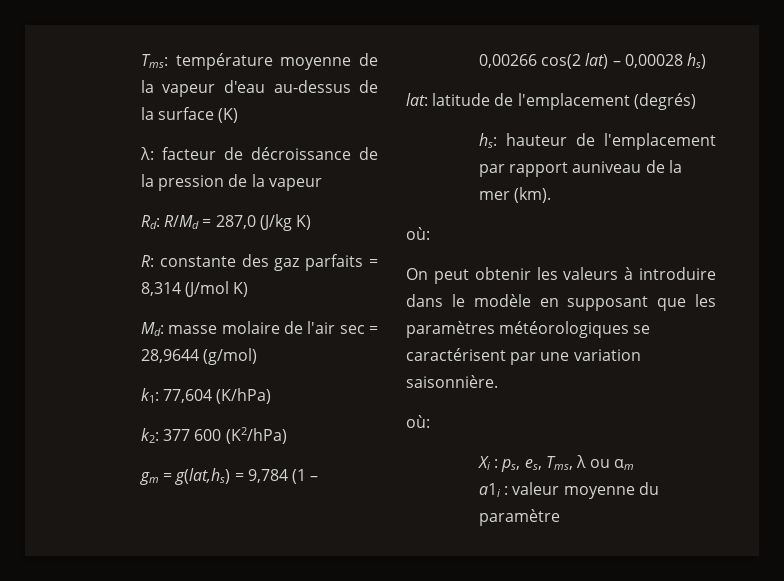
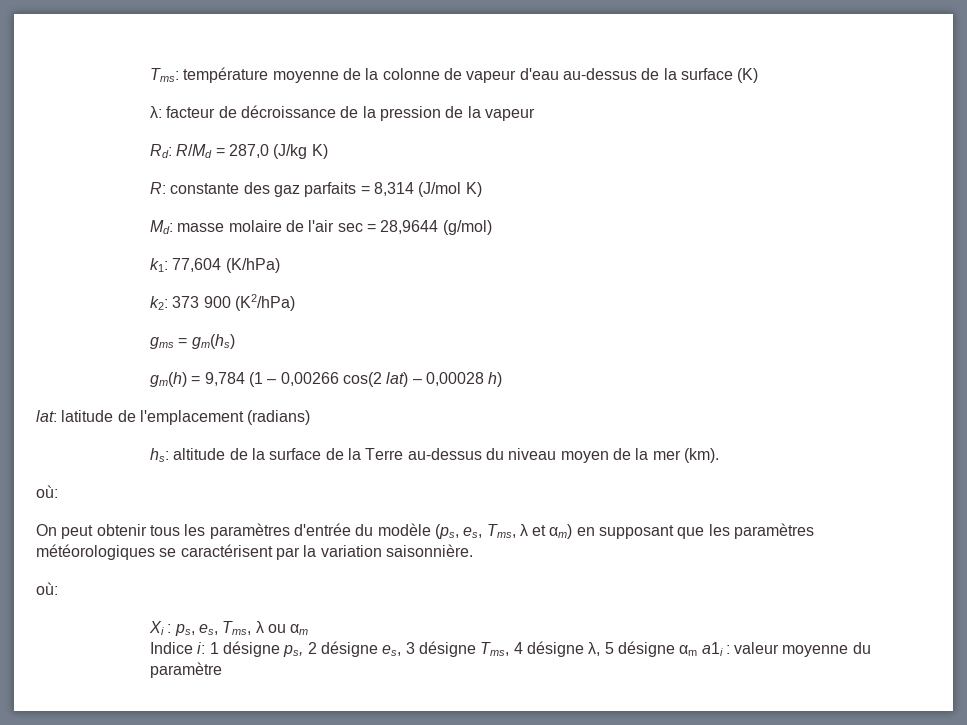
(154, 86) none -> [382,68,462,80] colonne de
[163,429,222,441] 377 600 -> [172,296,231,308] 373 900
[139,468,231,485] gm = g(lat,hs) -> [150,334,235,349] [150,372,188,387] gms = gm(hs) // gm(h)
[686,53,706,69] hs) -> [488,372,503,387] h)
[633,93,696,110] (degrés) -> [247,410,311,425] (radians)
[505,133,717,150] [478,161,642,177] hauteur de l'emplacement par rapport auniveau -> [173,448,609,463] altitude de la surface de la Terre au-dessus du niveau moyen
[536,267,716,280] [406,294,531,307] les valeurs à introduire dans le modèle -> [149,523,573,539] tous les paramètres d'entrée du modèle (ps, es, Tms, λ et αm)
[540,352,570,361] une -> [303,545,317,557] la
(635, 464) none -> [150,641,698,657] Indice i: 1 désigne ps, 2 désigne es, 3 désigne Tms, 4 désigne λ, 5 désigne αm

